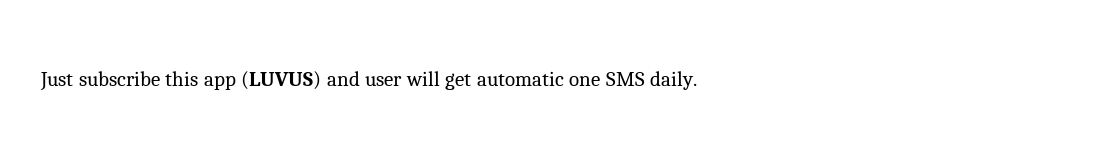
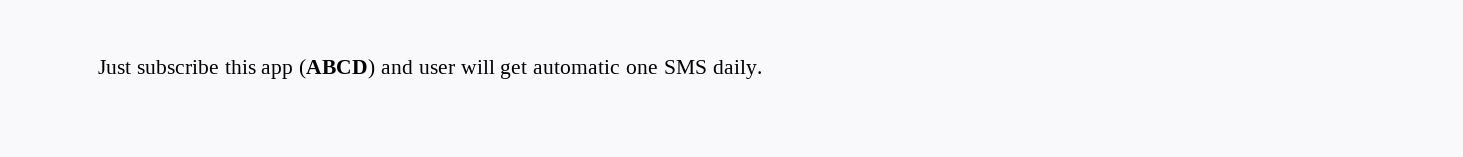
[241,71,322,90] (LUVUS) -> [299,59,376,79] (ABCD)

